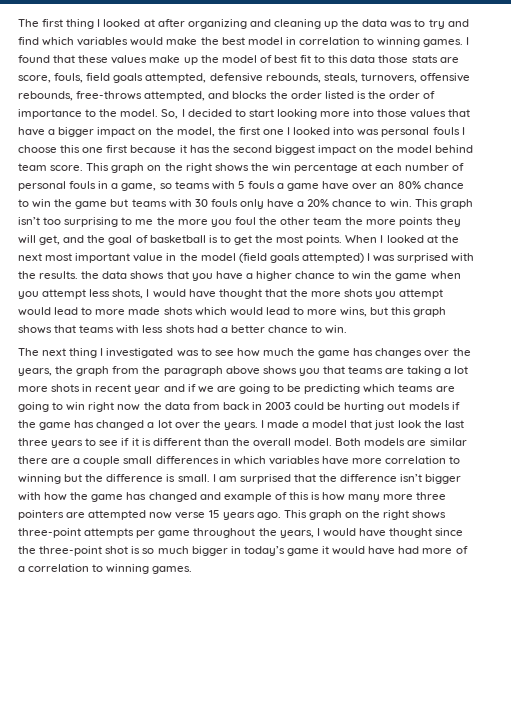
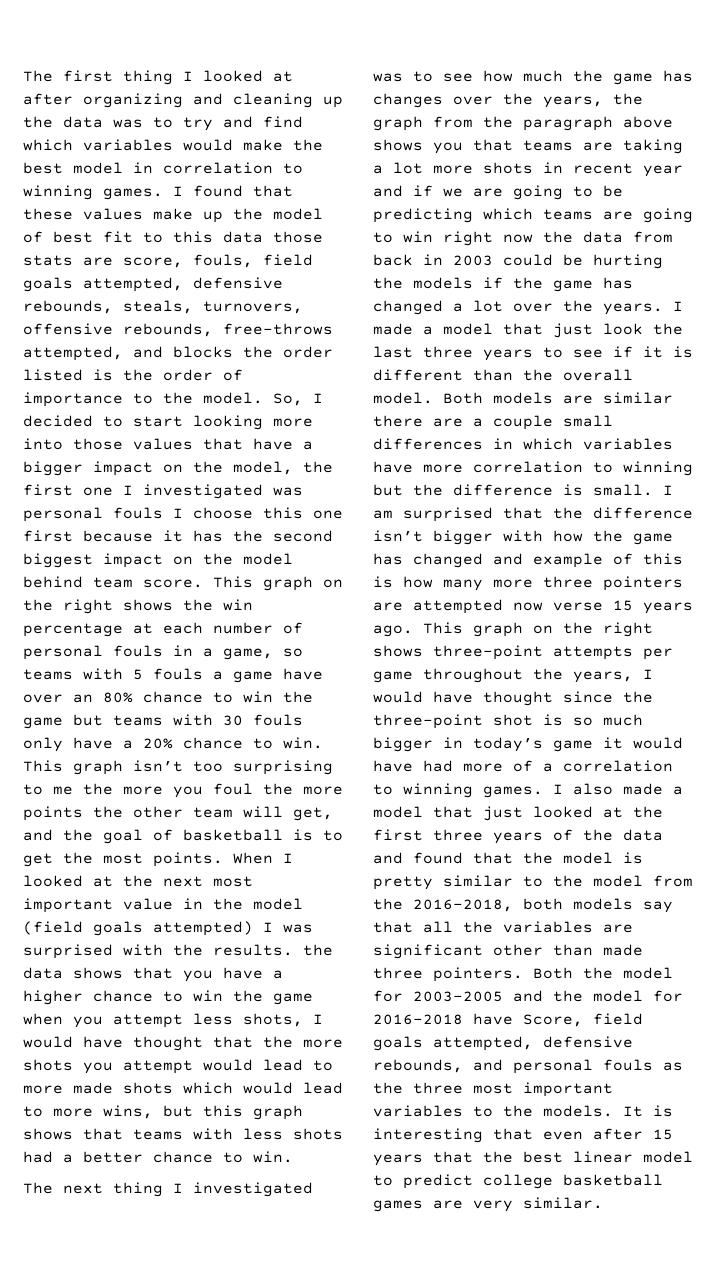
[293,127,355,135] looked into -> [143,484,263,499] investigated
[280,217,461,227] other team the more points they -> [303,786,343,795] [23,806,233,821] more points the other team
[387,402,406,410] out -> [373,277,403,289] the
(193, 570) none -> [553,783,683,795] [373,806,663,821] [373,829,663,844] [373,852,643,864] [373,875,693,890] [373,898,673,913] [373,921,633,933] [373,944,643,959] [373,967,673,982] [373,990,683,1002] [373,1013,643,1027] [373,1036,633,1051] [373,1059,683,1074] [373,1082,613,1097] [373,1105,673,1117] [373,1128,673,1143] [373,1151,693,1166] [373,1174,663,1189] [373,1197,603,1212] I also made a model that just looked at the first three years of the data and found that the model is pretty similar to the model from the 2016-2018, both models say that all the variables are significant other than made three pointers. Both the model for 2003-2005 and the model for 2016-2018 have Score, field goals attempted, defensive rebounds, and personal fouls as the three most important variables to the models. It is interesting that even after 15 years that the best linear model to predict college basketball games are very similar.

